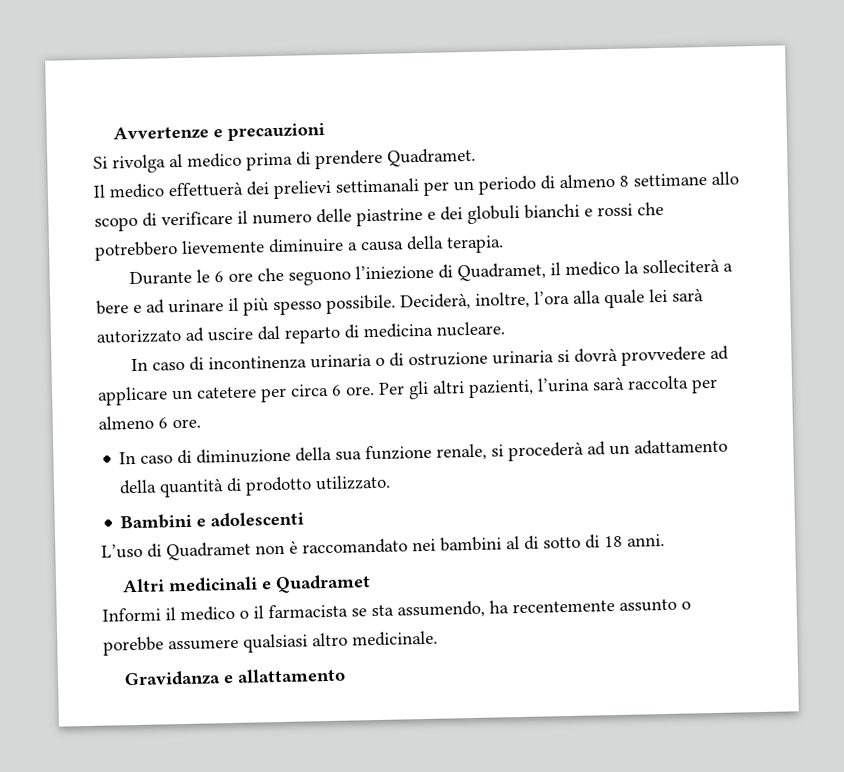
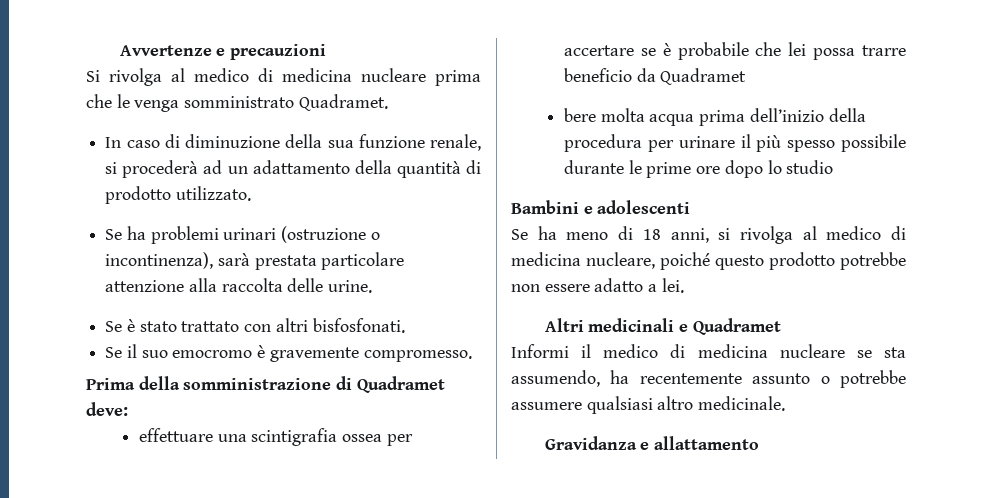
[246,147,476,171] [93,171,739,200] [94,201,664,232] [94,235,504,261] [129,258,734,286] [96,288,704,316] [96,321,505,344] [131,345,730,372] [97,375,718,406] [98,415,201,430] prima di prendere Quadramet. // Il medico effettuerà dei prelievi settimanali per un periodo di almeno 8 settimane allo scopo di verificare il numero delle piastrine e dei globuli bianchi e rossi che potrebbero lievemente diminuire a causa della terapia. // Durante le 6 ore che seguono l’iniezione di Quadramet, il medico la solleciterà a bere e ad urinare il più spesso possibile. Deciderà, inoltre, l’ora alla quale lei sarà autorizzato ad uscire dal reparto di medicina nucleare. // In caso di incontinenza urinaria o di ostruzione urinaria si dovrà provvedere ad applicare un catetere per circa 6 ore. Per gli altri pazienti, l’urina sarà raccolta per almeno 6 ore. -> [258,68,481,86] [86,94,388,112] di medicina nucleare prima che le venga somministrato Quadramet.
[120,511,305,530] [101,534,665,561] Bambini e adolescenti // L’uso di Quadramet non è raccomandato nei bambini al di sotto di 18 anni. -> [105,226,380,244] [105,252,405,270] [105,278,373,293] [105,318,405,333] [105,344,472,362] [86,376,445,393] [86,402,128,416] [139,428,413,446] [564,42,906,60] [564,68,747,85] [564,108,866,126] [564,134,906,152] [564,160,834,178] [511,200,691,214] [511,226,906,244] [511,252,906,270] [511,278,684,293] Se ha problemi urinari (ostruzione o incontinenza), sarà prestata particolare attenzione alla raccolta delle urine. // Se è stato trattato con altri bisfosfonati. // Se il suo emocromo è gravemente compromesso. // Prima della somministrazione di Quadramet deve: // effettuare una scintigrafia ossea per accertare se è probabile che lei possa trarre beneficio da Quadramet // bere molta acqua prima dell’inizio della procedura per urinare il più spesso possibile durante le prime ore dopo lo studio // Bambini e adolescenti // Se ha meno di 18 anni, si rivolga al medico di medicina nucleare, poiché questo prodotto potrebbe non essere adatto a lei.
[239,603,348,619] o il farmacista -> [670,344,845,358] di medicina nucleare
[103,636,164,656] porebbe -> [840,370,906,388] potrebbe

